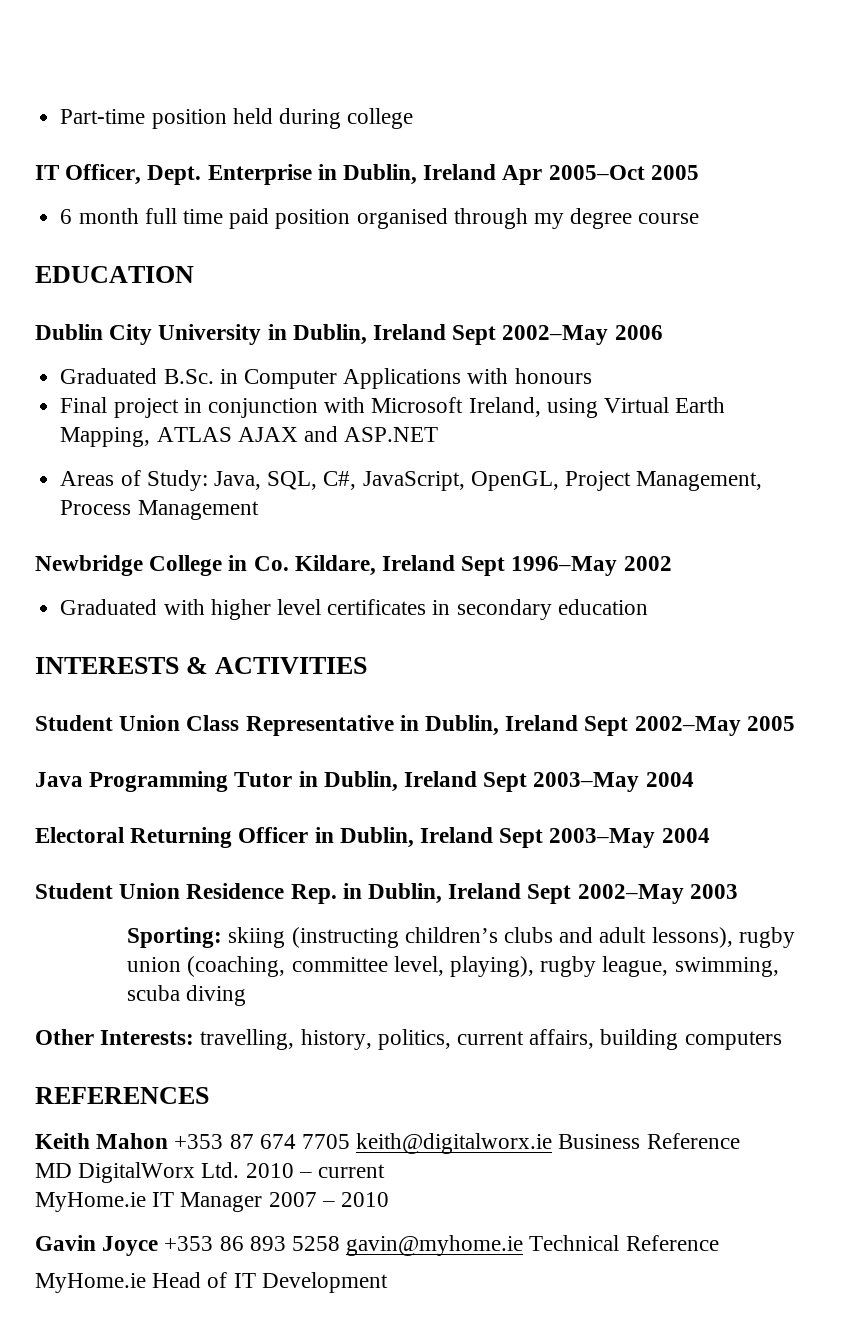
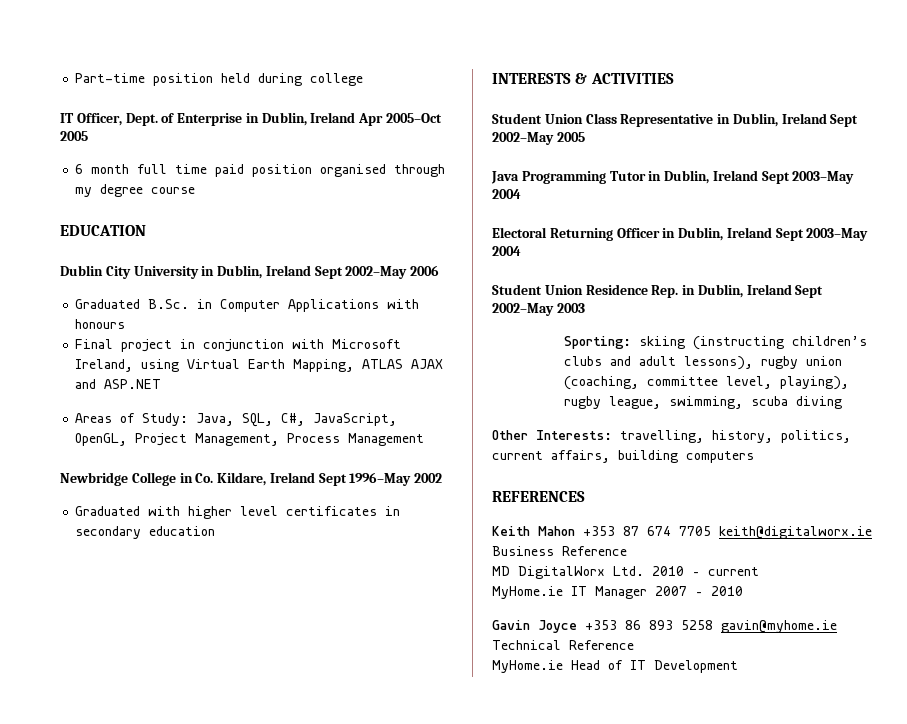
(202, 175) none -> [161,113,175,123] of

